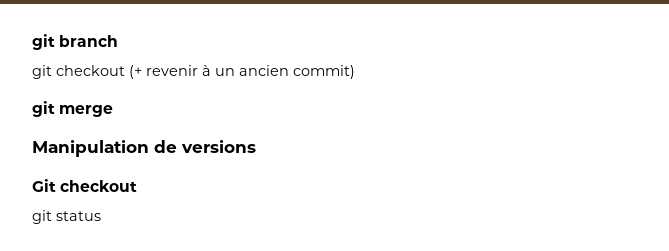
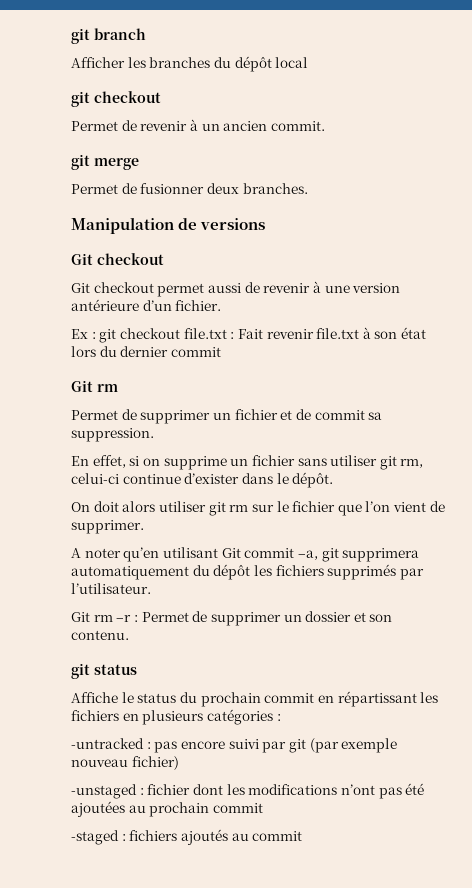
[32,65,142,79] // git checkout (+ -> [71,56,309,72] [71,91,161,107] [71,120,137,131] // Afficher les branches du dépôt local // git checkout // Permet de
[293,65,355,79] commit) -> [270,121,325,131] commit.
(114, 111) none -> [71,183,308,194] // Permet de fusionner deux branches.
[32,210,101,224] git status -> [71,281,401,297] [71,299,222,311] [71,327,427,343] [71,346,221,357] [71,380,118,392] [71,409,383,424] [71,428,154,442] [71,455,424,470] [71,472,334,488] [71,501,445,516] [71,520,144,534] [71,547,420,562] [71,564,424,580] [71,583,151,594] [71,611,393,626] [71,630,129,640] [71,663,137,679] [71,691,439,707] [71,709,281,725] [71,738,398,753] [71,756,179,770] [71,783,425,799] [71,801,263,817] [71,829,303,845] Git checkout permet aussi de revenir à une version antérieure d’un fichier. // Ex : git checkout file.txt : Fait revenir file.txt à son état lors du dernier commit // Git rm // Permet de supprimer un fichier et de commit sa suppression. // En effet, si on supprime un fichier sans utiliser git rm, celui-ci continue d’exister dans le dépôt. // On doit alors utiliser git rm sur le fichier que l’on vient de supprimer. // A noter qu’en utilisant Git commit –a, git supprimera automatiquement du dépôt les fichiers supprimés par l’utilisateur. // Git rm –r : Permet de supprimer un dossier et son contenu. // git status // Affiche le status du prochain commit en répartissant les fichiers en plusieurs catégories : // -untracked : pas encore suivi par git (par exemple nouveau fichier) // -unstaged : fichier dont les modifications n’ont pas été ajoutées au prochain commit // -staged : fichiers ajoutés au commit

